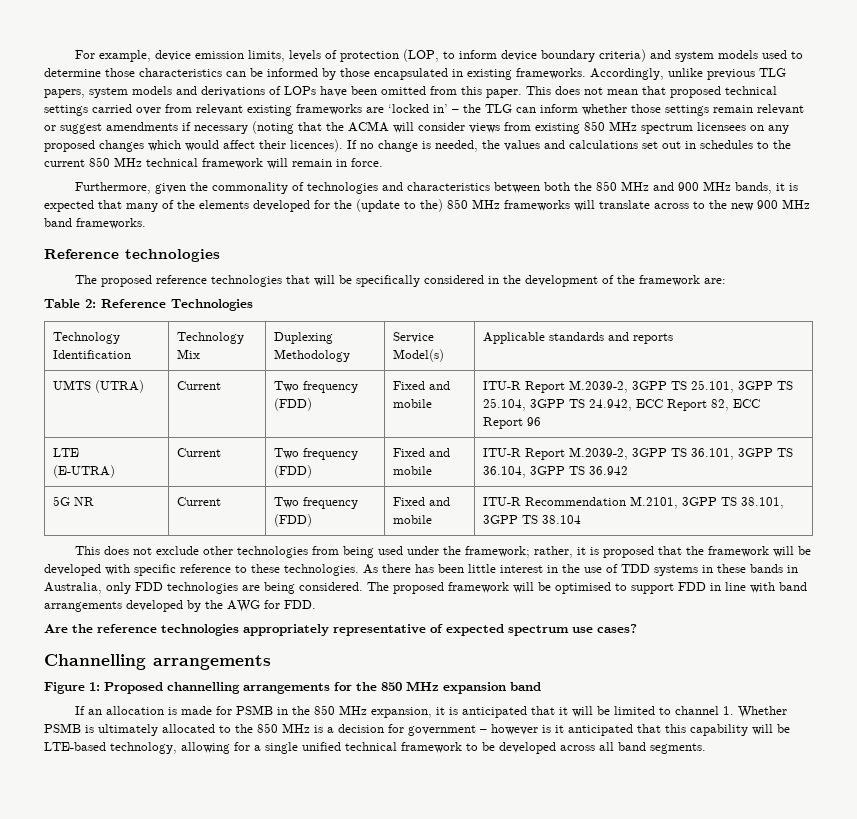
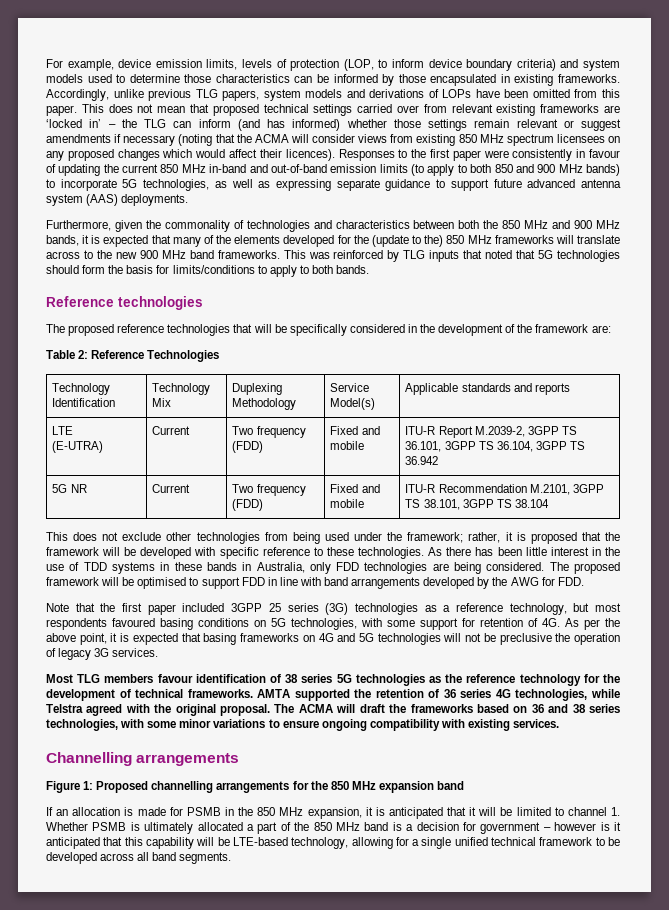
(578, 108) none -> [237,119,341,131] (and has informed)
[347,140,791,152] [44,157,383,169] If no change is needed, the values and calculations set out in schedules to the current 850 MHz technical framework will remain in force. -> [338,149,620,161] [46,164,620,176] [46,179,621,191] [46,194,189,206] Responses to the first paper were consistently in favour of updating the current 850 MHz in-band and out-of-band emission limits (to apply to both 850 and 900 MHz bands) to incorporate 5G technologies, as well as expressing separate guidance to support future advanced antenna system (AAS) deployments.
(146, 223) none -> [283,250,621,262] [46,265,370,277] This was reinforced by TLG inputs that noted that 5G technologies should form the basis for limits/conditions to apply to both bands.
[53,380,145,393] [177,381,222,390] [274,381,359,393] [274,398,313,411] [393,381,451,390] [393,399,433,408] [483,380,794,393] [483,398,761,411] [483,417,542,429] // UMTS (UTRA) | Current | Two frequency (FDD) | Fixed and mobile | ITU-R Report M.2039-2, 3GPP TS 25.101, 3GPP TS 25.104, 3GPP TS 24.942, ECC Report 82, ECC Report 96 -> (570, 389) none
[44,624,637,636] Are the reference technologies appropriately representative of expected spectrum use cases? -> [46,603,621,615] [46,618,620,630] [46,633,620,645] [46,648,159,660] [46,674,620,686] [46,689,621,701] [46,704,621,716] [46,719,560,731] Note that the first paper included 3GPP 25 series (3G) technologies as a reference technology, but most respondents favoured basing conditions on 5G technologies, with some support for retention of 4G. As per the above point, it is expected that basing frameworks on 4G and 5G technologies will not be preclusive the operation of legacy 3G services. // Most TLG members favour identification of 38 series 5G technologies as the reference technology for the development of technical frameworks. AMTA supported the retention of 36 series 4G technologies, while Telstra agreed with the original proposal. The ACMA will draft the frameworks based on 36 and 38 series technologies, with some minor variations to ensure ongoing compatibility with existing services.
[219,723,310,733] to the 850 MHz -> [247,822,389,834] a part of the 850 MHz band

